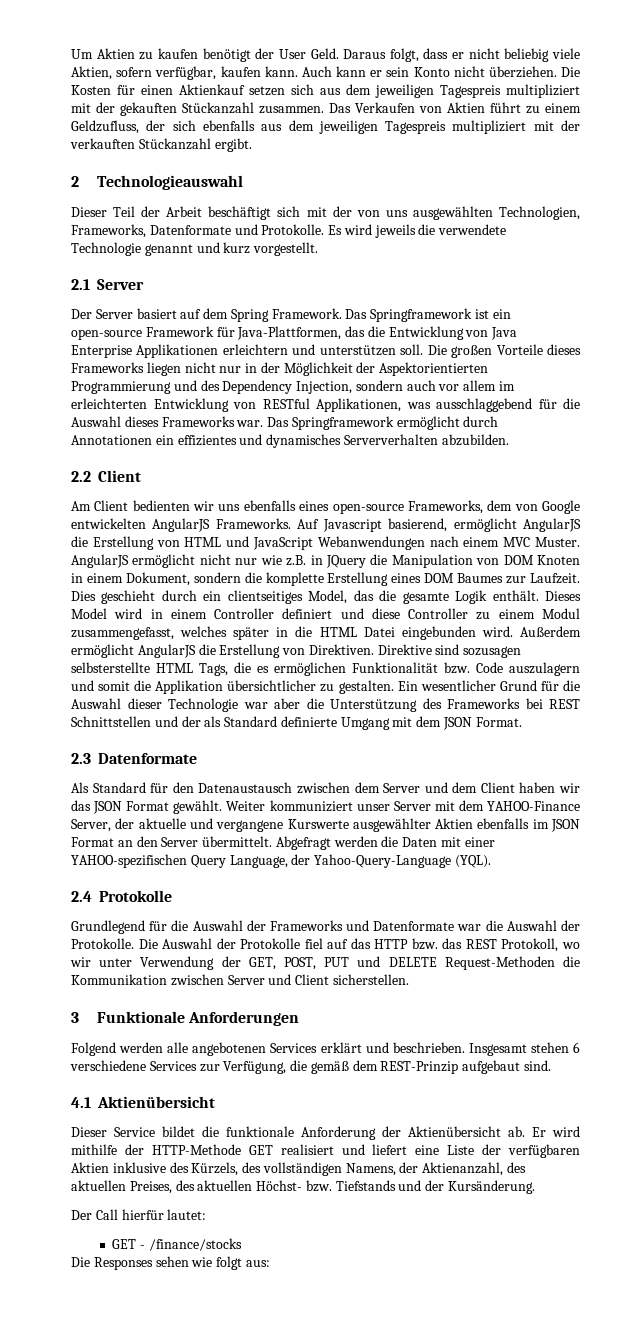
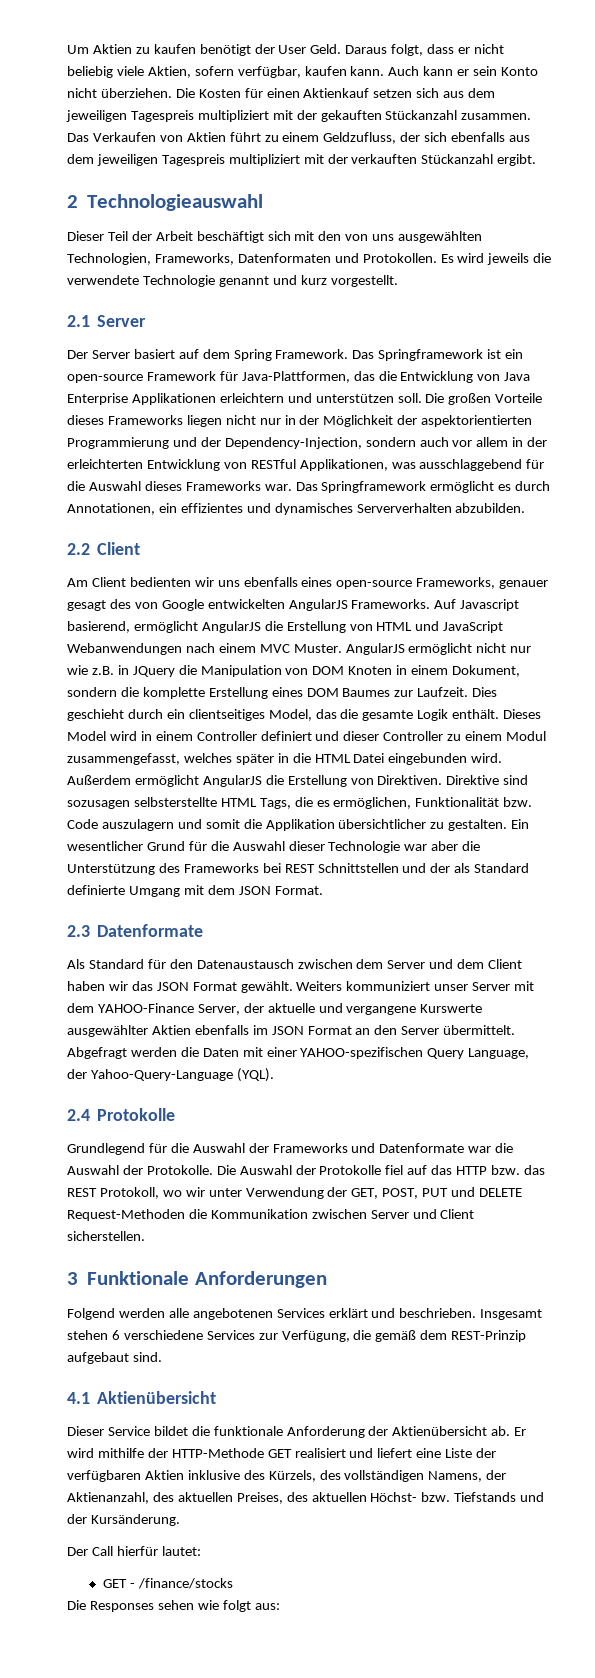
[332,206,352,217] der -> [318,231,342,241] den
[149,224,325,235] Datenformate und Protokolle. -> [237,253,437,263] Datenformaten und Protokollen.
[379,362,489,376] Aspektorientierten -> [421,415,533,427] aspektorientierten
[200,380,353,394] des Dependency Injection, -> [200,437,362,449] der Dependency-Injection,
[499,381,516,391] im -> [512,437,548,447] in der
[463,416,499,427] [71,435,152,445] durch Annotationen -> [498,481,551,491] [67,503,155,515] es durch Annotationen,
[487,500,513,511] dem -> [499,580,549,589] [67,599,131,611] genauer gesagt des
[371,608,400,619] diese -> [343,731,380,741] dieser
[274,662,346,676] ermöglichen -> [333,797,412,809] ermöglichen,
[226,801,266,811] Weiter -> [296,981,343,991] Weiters

